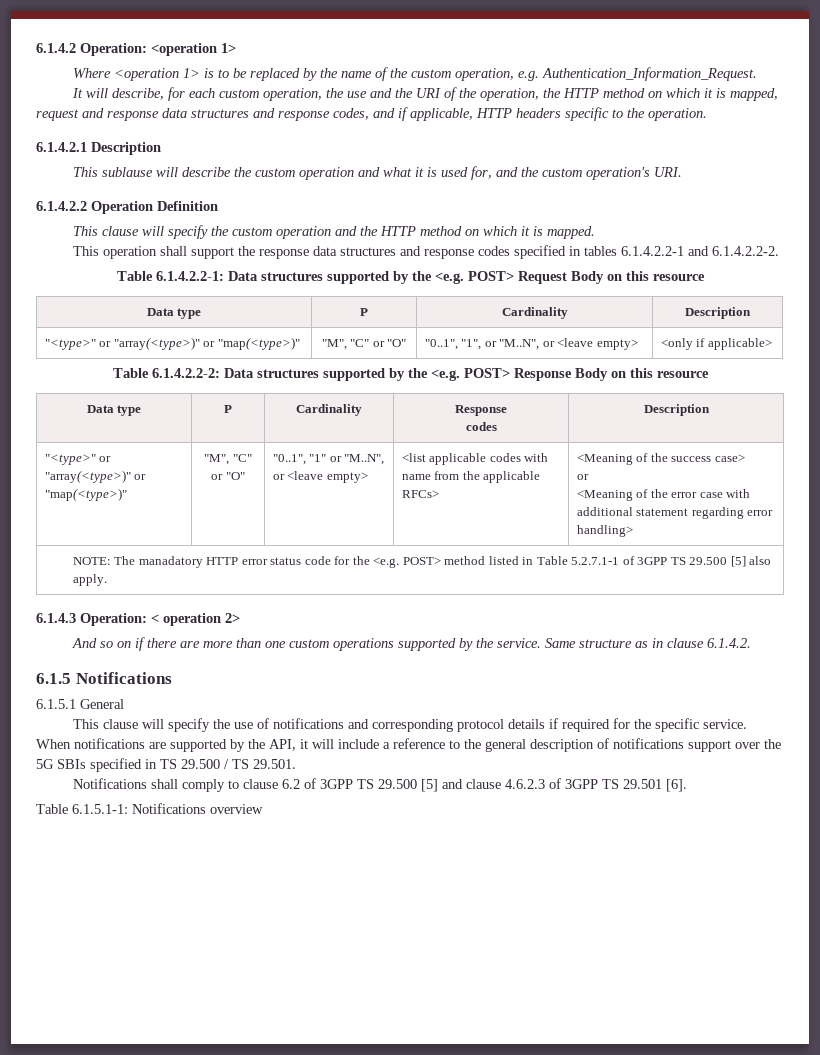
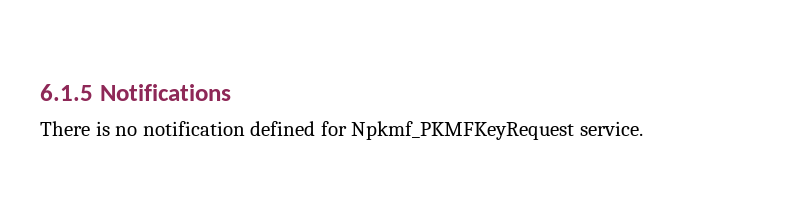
[36,43,236,56] [72,67,757,81] [71,87,778,101] [36,107,707,121] [36,142,161,155] [72,166,682,180] [36,201,218,214] [72,225,595,239] [72,245,779,259] [116,271,705,284] [146,308,202,319] [360,308,368,316] [501,307,568,319] [685,307,751,319] [44,337,300,350] [321,339,407,350] [424,338,638,350] [660,338,772,350] [112,368,709,381] [86,405,142,416] [224,405,232,413] [296,404,362,416] [455,405,507,416] [465,422,497,431] [643,404,710,416] [44,454,112,465] [44,470,147,483] [44,488,127,501] [204,454,252,465] [211,472,245,480] [272,454,385,465] [272,471,368,483] [401,453,549,465] [401,471,541,483] [401,490,439,498] [576,453,745,465] [576,474,589,480] [576,489,751,501] [576,507,774,519] [576,525,633,537] [72,556,772,568] [72,574,107,586] [36,613,240,626] [71,637,751,651] [36,672,172,684] [36,699,124,709] [72,718,747,732] [36,738,781,752] [36,758,296,772] [72,778,687,792] [36,803,263,814] 6.1.4.2 Operation: <operation 1> // Where <operation 1> is to be replaced by the name of the custom operation, e.g. Authentication_Information_Request. // It will describe, for each custom operation, the use and the URI of the operation, the HTTP method on which it is mapped, request and response data structures and response codes, and if applicable, HTTP headers specific to the operation. // 6.1.4.2.1 Description // This sublause will describe the custom operation and what it is used for, and the custom operation's URI. // 6.1.4.2.2 Operation Definition // This clause will specify the custom operation and the HTTP method on which it is mapped. // This operation shall support the response data structures and response codes specified in tables 6.1.4.2.2-1 and 6.1.4.2.2-2. // Table 6.1.4.2.2-1: Data structures supported by the <e.g. POST> Request Body on this resource // Data type | P | Cardinality | Description // "<type>" or "array(<type>)" or "map(<type>)" | "M", "C" or "O" | "0..1", "1", or "M..N", or <leave empty> | <only if applicable> // Table 6.1.4.2.2-2: Data structures supported by the <e.g. POST> Response Body on this resource // Data type | P | Cardinality | Response // codes | Description // "<type>" or "array(<type>)" or "map(<type>)" | "M", "C" or "O" | "0..1", "1" or "M..N", or <leave empty> | <list applicable codes with name from the applicable RFCs> | <Meaning of the success case> // or // <Meaning of the error case with additional statement regarding error handling> // NOTE: The manadatory HTTP error status code for the <e.g. POST> method listed in Table 5.2.7.1-1 of 3GPP TS 29.500 [5] also apply. // 6.1.4.3 Operation: < operation 2> // And so on if there are more than one custom operations supported by the service. Same structure as in clause 6.1.4.2. // 6.1.5 Notifications // 6.1.5.1 General // This clause will specify the use of notifications and corresponding protocol details if required for the specific service. When notifications are supported by the API, it will include a reference to the general description of notifications support over the 5G SBIs specified in TS 29.500 / TS 29.501. // Notifications shall comply to clause 6.2 of 3GPP TS 29.500 [5] and clause 4.6.2.3 of 3GPP TS 29.501 [6]. // Table 6.1.5.1-1: Notifications overview -> [40,84,231,101] [40,121,643,140] 6.1.5 Notifications // There is no notification defined for Npkmf_PKMFKeyRequest service.

